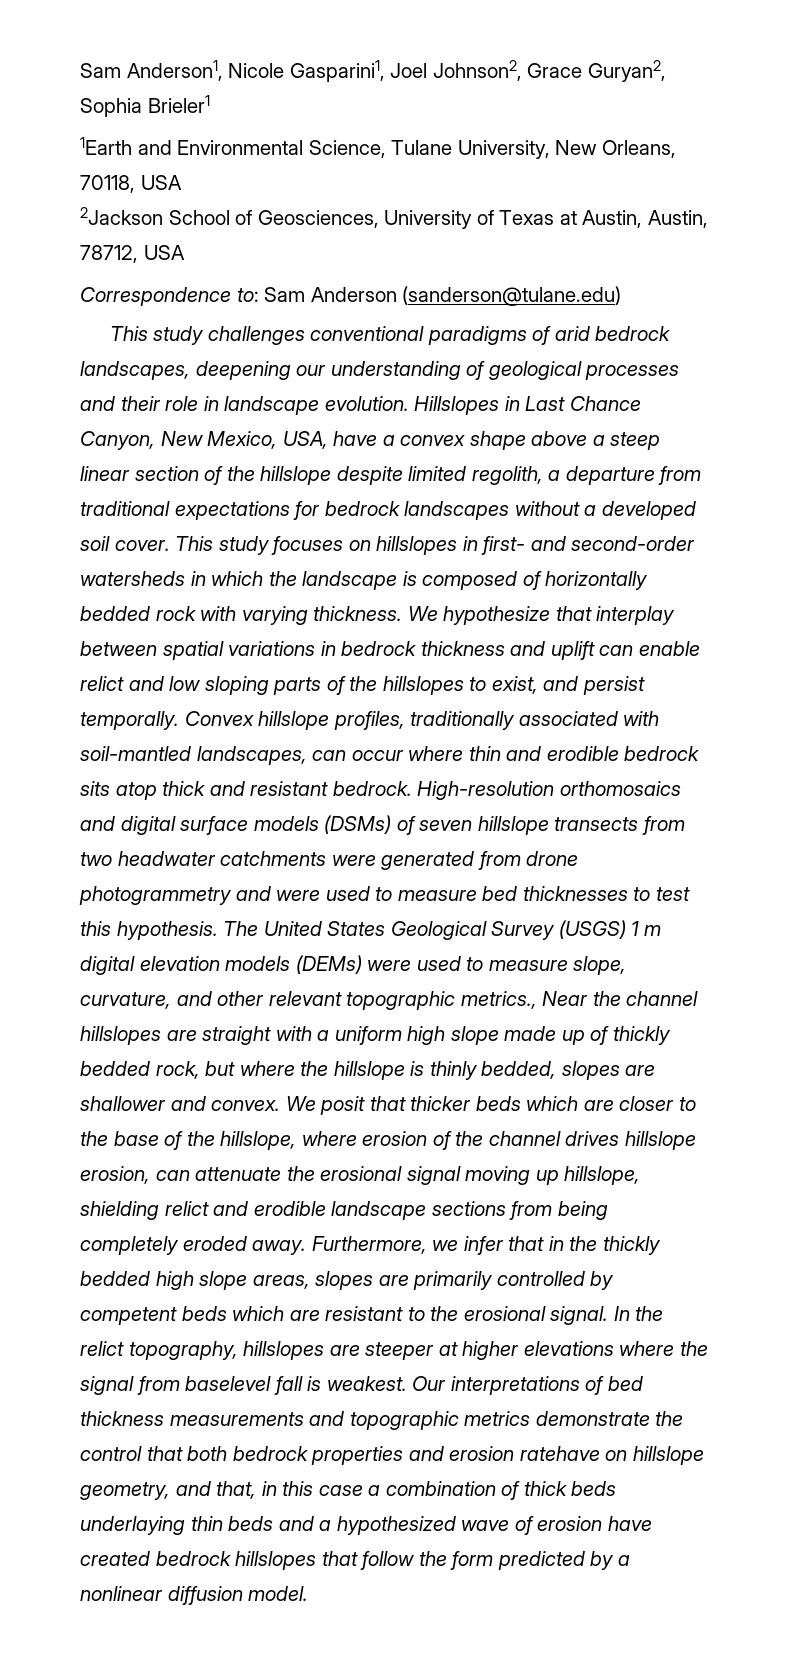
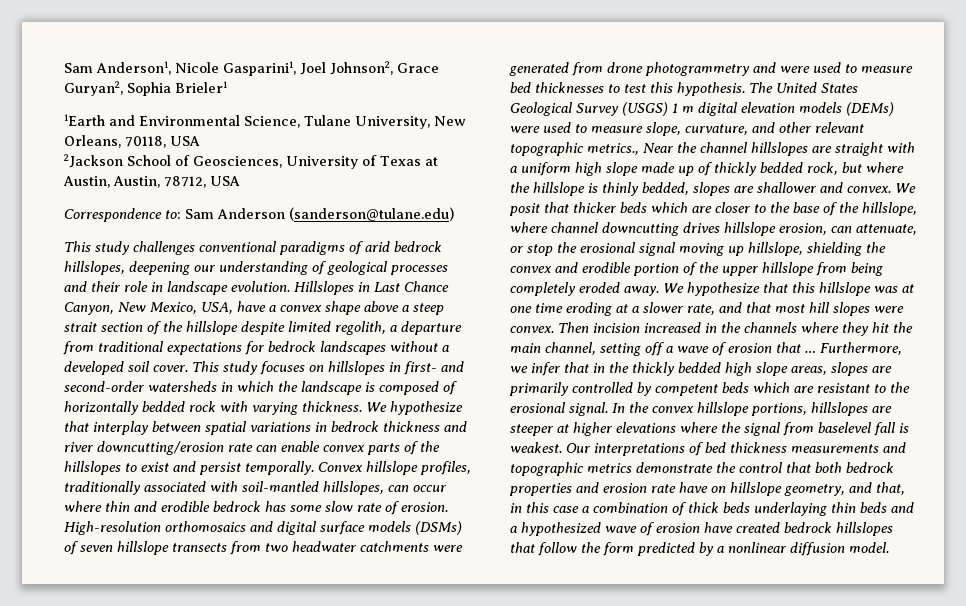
[80,361,190,380] landscapes, -> [64,261,125,275] hillslopes,
[80,466,130,481] linear -> [64,322,97,332] strait
[550,641,700,660] [80,676,269,695] uplift can enable relict and low sloping -> [64,441,365,455] river downcutting/erosion rate can enable convex
[491,676,538,694] exist, -> [141,462,169,472] exist
[196,746,307,765] landscapes, -> [323,481,384,495] hillslopes,
[80,781,412,800] sits atop thick and resistant bedrock. -> [265,501,448,515] has some slow rate of erosion.
[362,1131,561,1150] erosion of the channel -> [551,222,679,236] channel downcutting
[195,1167,282,1181] attenuate -> [856,224,917,235] [510,244,553,256] attenuate, or stop
[164,1201,506,1220] relict and erodible landscape sections -> [866,242,886,253] [510,262,814,276] the convex and erodible portion of the upper hillslope
(307, 1247) none -> [663,282,914,296] [510,302,904,316] [510,322,913,336] [510,342,816,356] We hypothesize that this hillslope was at one time eroding at a slower rate, and that most hill slopes were convex. Then incision increased in the channels where they hit the main channel, setting off a wave of erosion that …
[80,1341,238,1360] relict topography, -> [652,402,807,416] convex hillslope portions,
[519,1446,600,1461] ratehave -> [651,482,708,493] rate have

